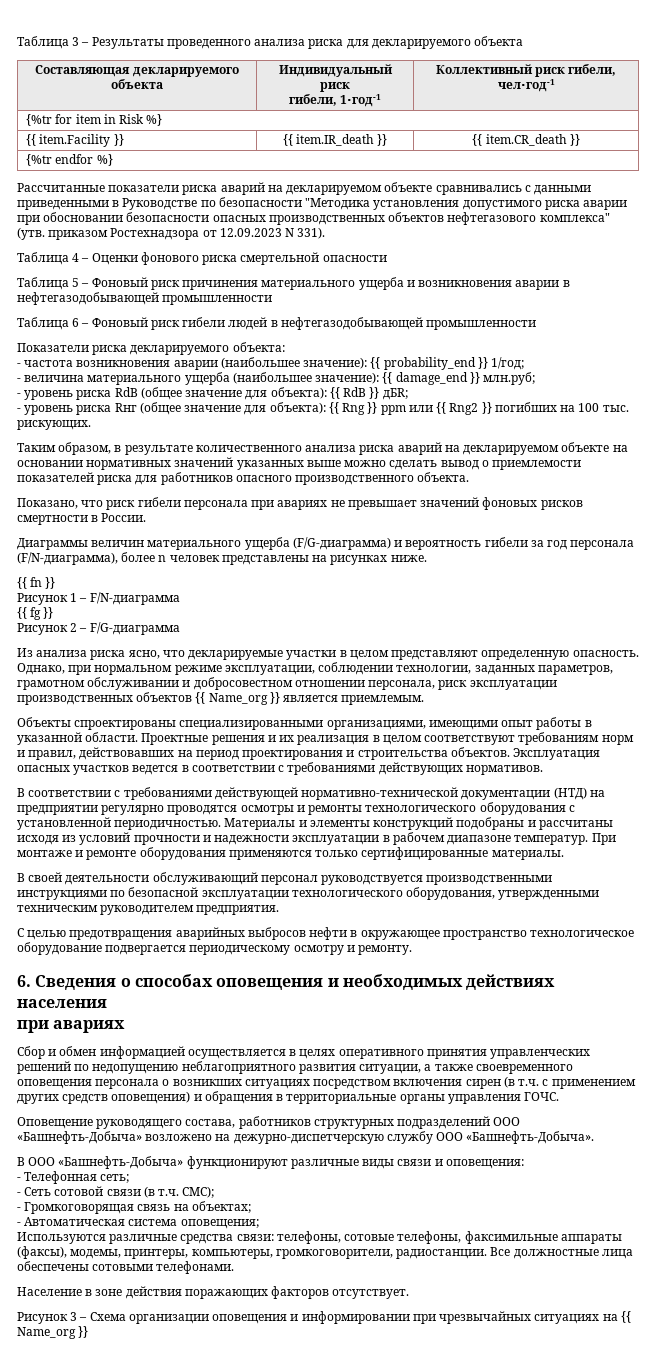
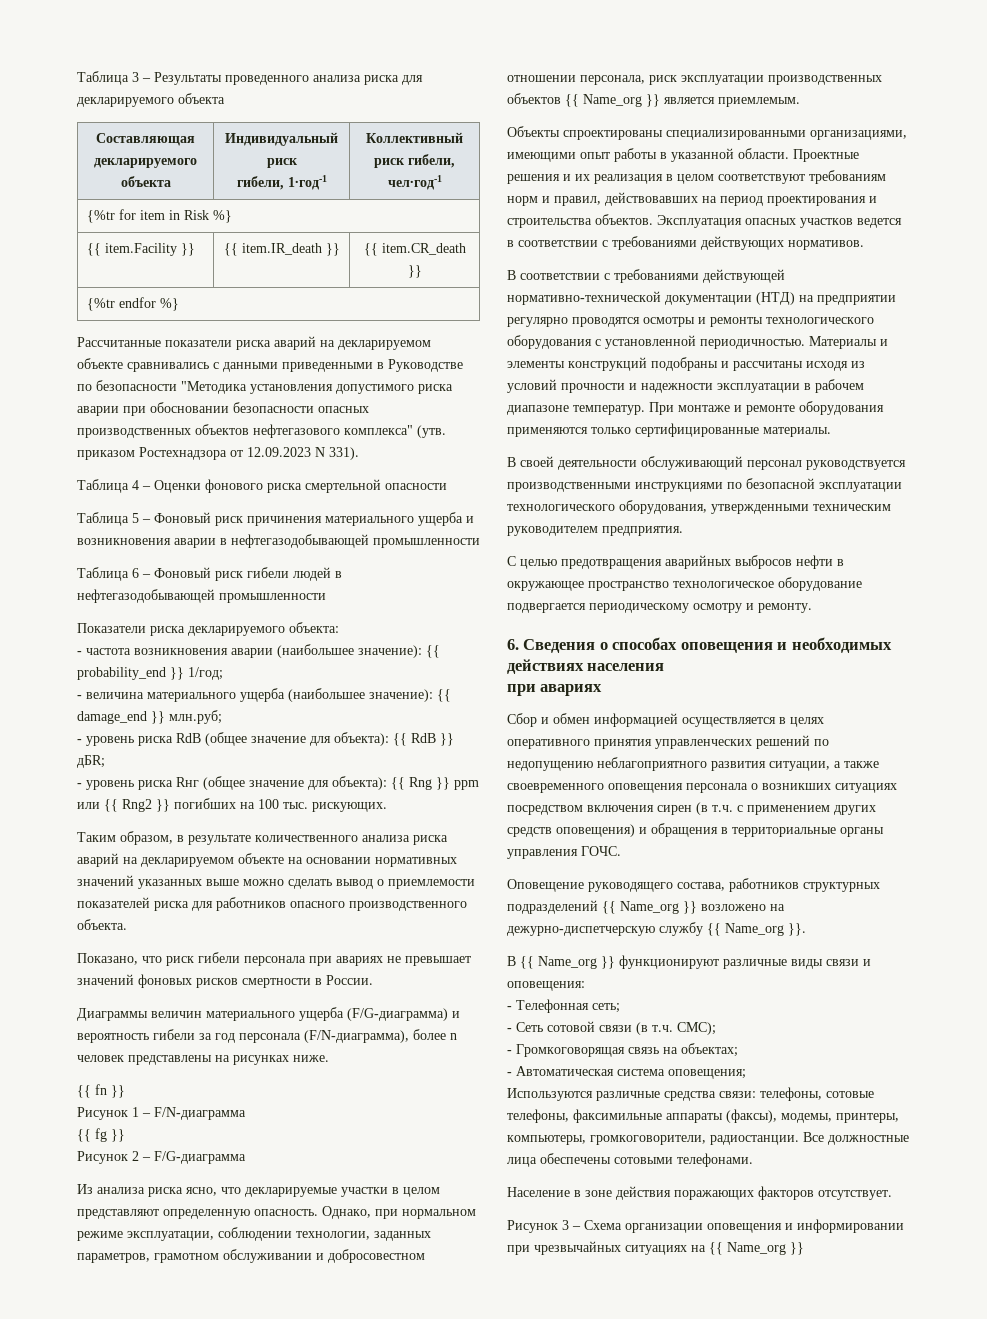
[493,1117,521,1126] [17,1131,142,1144] ООО «Башнефть-Добыча» -> [602,901,697,914] {{ Name_org }}
[436,1131,595,1144] [17,1156,184,1169] ООО «Башнефть-Добыча». // В ООО «Башнефть-Добыча» -> [707,923,806,936] [507,956,615,969] {{ Name_org }}. // В {{ Name_org }}

